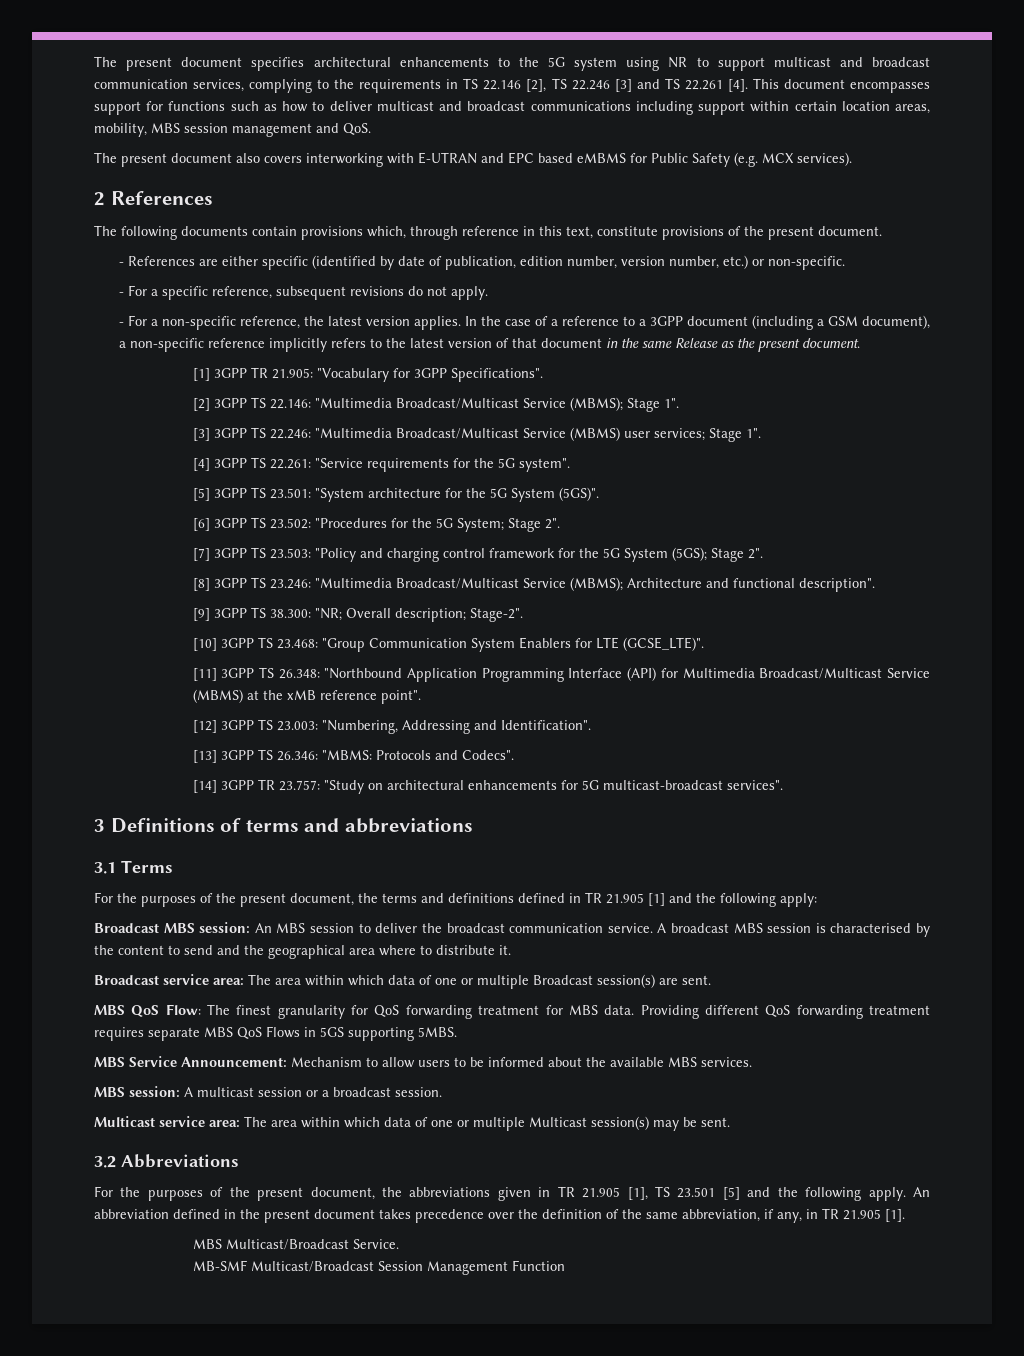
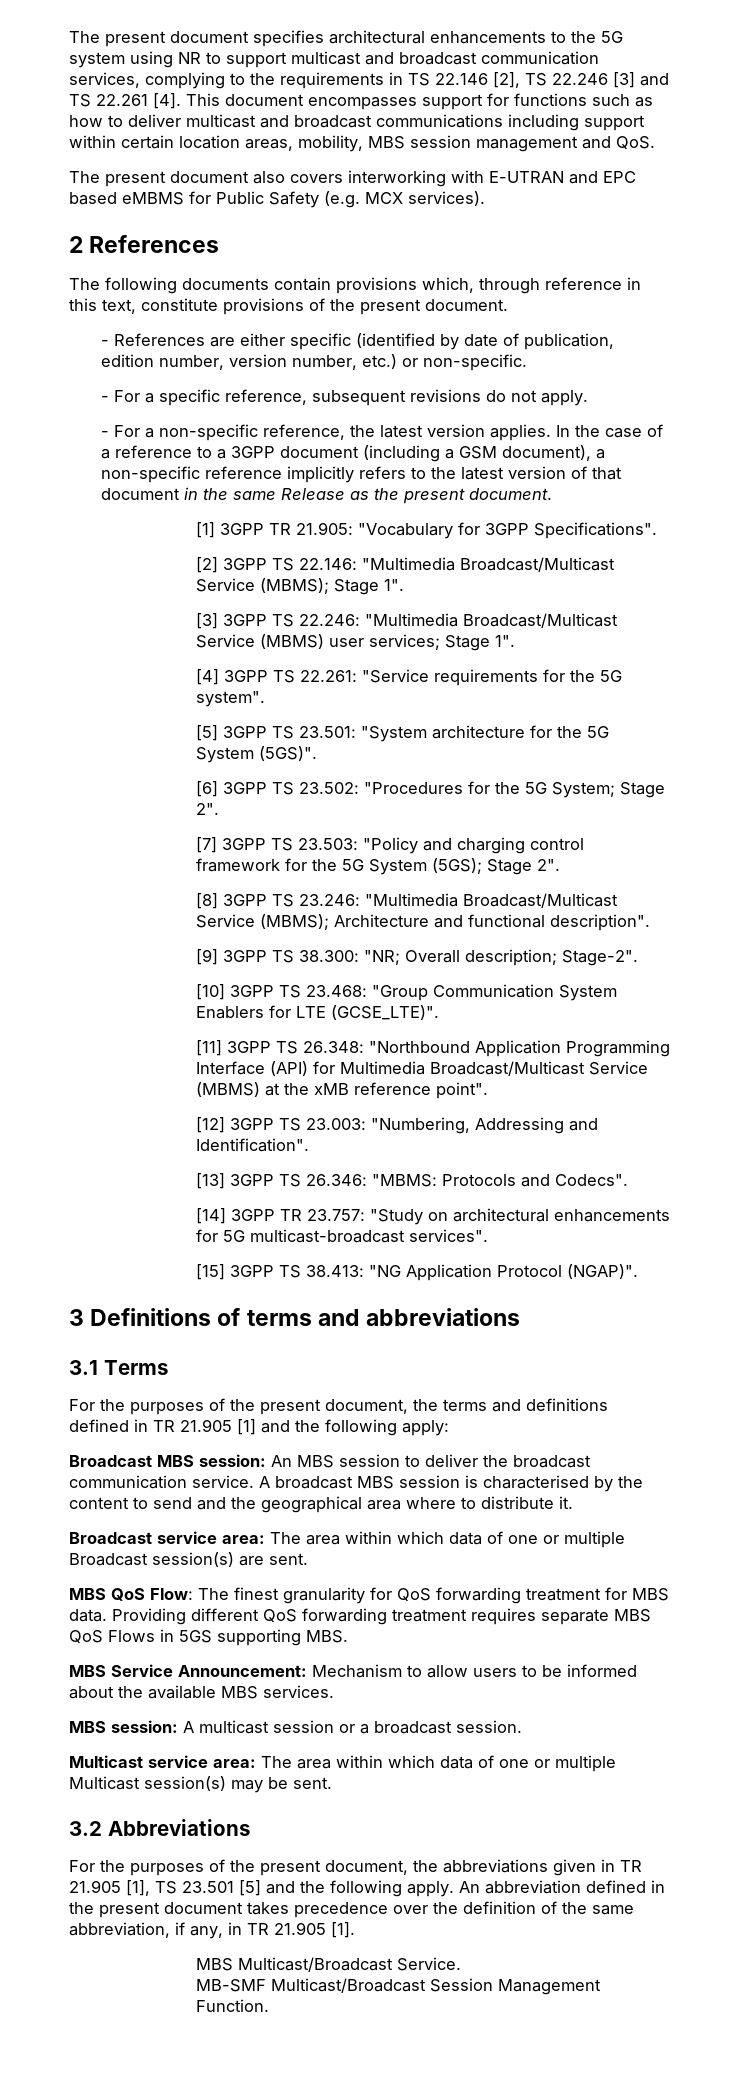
(783, 785) none -> [195,1264,638,1281] // [15] 3GPP TS 38.413: "NG Application Protocol (NGAP)".
[418,1027,457,1037] 5MBS. -> [306,1630,348,1643] MBS.
[511,1260,565,1271] Function -> [195,1999,269,2012] Function.

